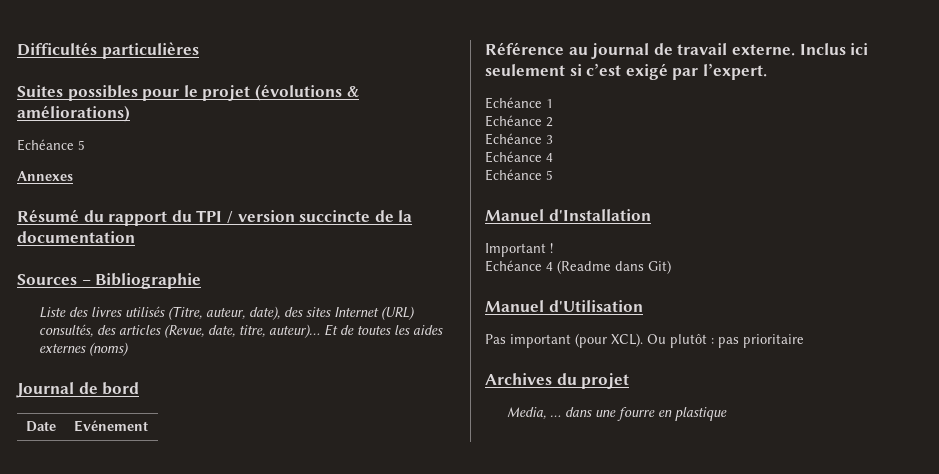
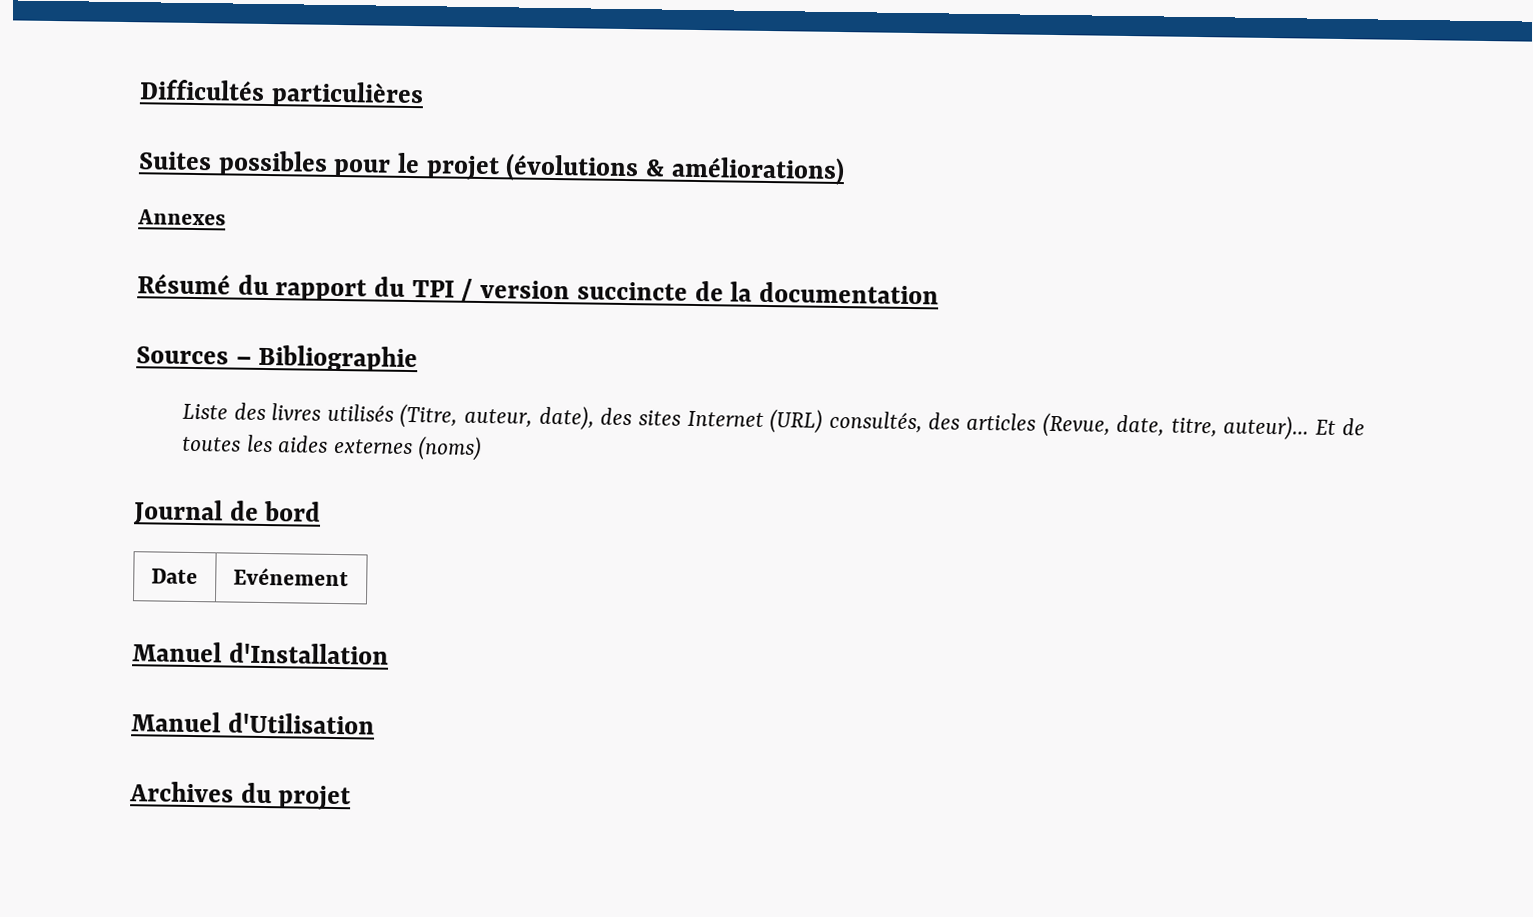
[17,139,85,151] // Echéance 5 -> (845, 170) none
[485,42,869,59] [485,63,767,80] [485,97,553,109] [485,115,553,127] [485,133,553,145] [485,151,553,163] [485,169,553,181] [485,209,651,221] [485,243,553,257] [485,260,671,274] [485,300,643,312] [485,333,804,348] [485,373,630,389] [507,407,728,421] Référence au journal de travail externe. Inclus ici seulement si c’est exigé par l’expert. // Echéance 1 // Echéance 2 // Echéance 3 // Echéance 4 // Echéance 5 // Manuel d'Installation // Important ! // Echéance 4 (Readme dans Git) // Manuel d'Utilisation // Pas important (pour XCL). Ou plutôt : pas prioritaire // Archives du projet // Media, … dans une fourre en plastique -> [132,641,389,665] [131,711,375,735] [129,781,352,811] Manuel d'Installation // Manuel d'Utilisation // Archives du projet

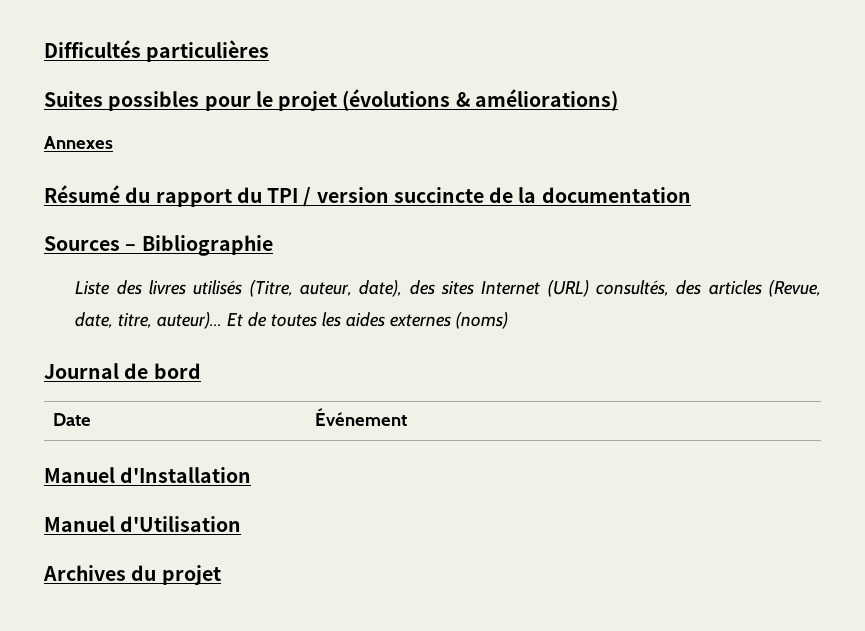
[232,567,349,587] Evénement -> [314,408,407,426] Événement

